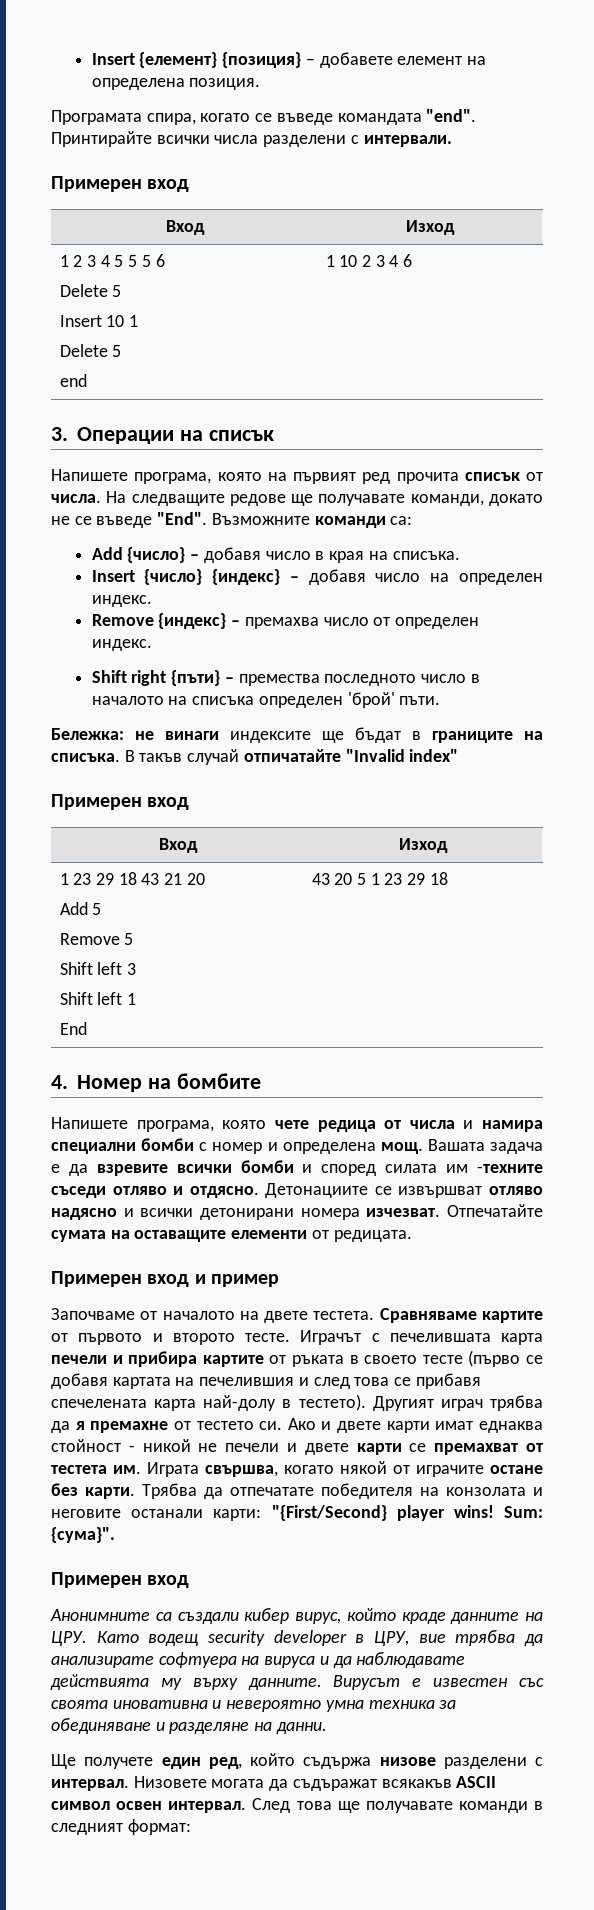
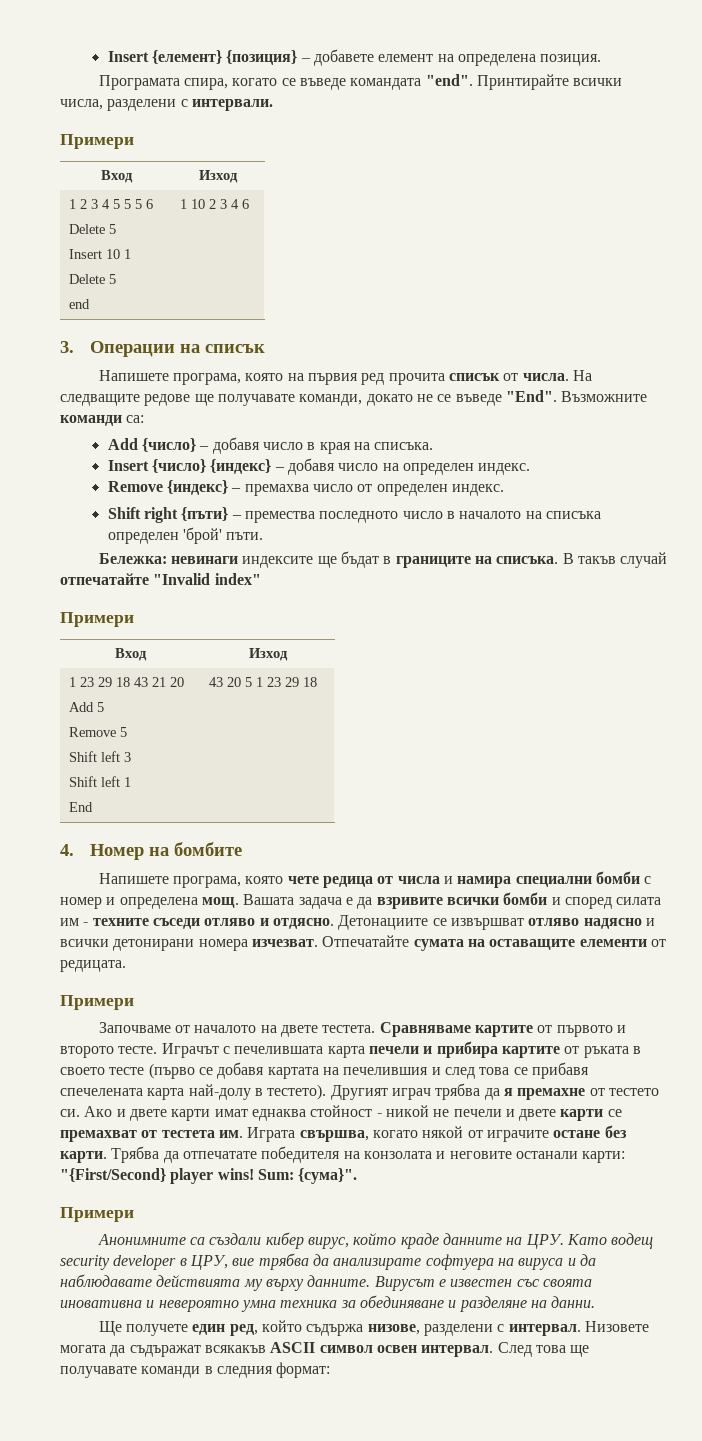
[214,135,259,144] числа -> [60,99,103,110] числа,
[51,176,190,192] Примерен вход -> [60,134,134,149] Примери
[293,472,356,484] първият -> [308,373,359,385] първия
[135,731,219,740] не винаги -> [171,556,239,564] невинаги
[243,749,341,762] отпичатайте -> [60,573,149,585] отпечатайте
[51,794,190,810] Примерен вход -> [60,612,134,627] Примери
[96,1164,168,1176] взревите -> [376,897,443,909] взривите
[477,1164,544,1173] -техните -> [83,918,149,926] - техните
[51,1271,279,1287] Примерен вход и пример -> [60,995,134,1010] Примери
[51,1572,190,1588] Примерен вход -> [60,1207,134,1222] Примери
[379,1757,436,1766] низове -> [367,1324,420,1335] низове,
[51,1823,123,1835] следният -> [216,1366,273,1378] следния

